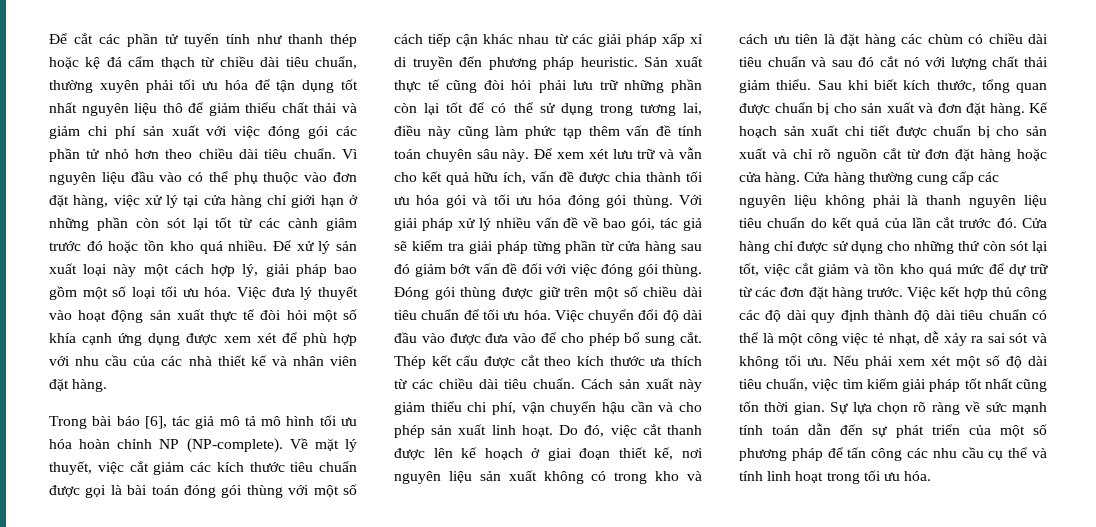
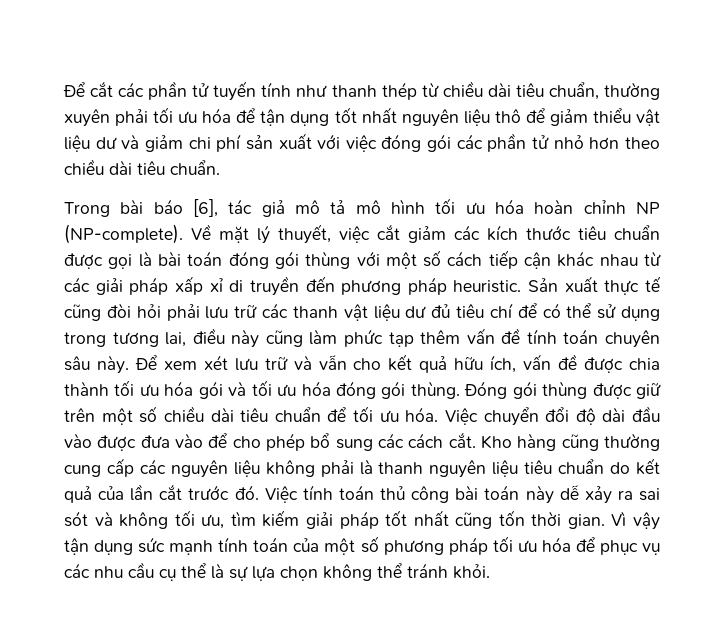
[49,56,195,69] hoặc kệ đá cẩm thạch -> (417, 91) none
[281,102,338,113] chất thải -> [636,109,660,126] [64,135,117,152] vật liệu dư
[342,149,358,159] [49,171,357,185] [49,194,358,208] [49,217,357,231] [49,240,357,254] [49,263,357,277] [49,286,358,300] [49,309,357,323] [49,332,357,346] [49,355,357,366] [49,378,108,392] Vì nguyên liệu đầu vào có thể phụ thuộc vào đơn đặt hàng, việc xử lý tại cửa hàng chỉ giới hạn ở những phần còn sót lại tốt từ các cành giâm trước đó hoặc tồn kho quá nhiều. Để xử lý sản xuất loại này một cách hợp lý, giải pháp bao gồm một số loại tối ưu hóa. Việc đưa lý thuyết vào hoạt động sản xuất thực tế đòi hỏi một số khía cạnh ứng dụng được xem xét để phù hợp với nhu cầu của các nhà thiết kế và nhân viên đặt hàng. -> (220, 167) none
[623,79,702,93] [394,102,464,115] những phần còn lại tốt -> [262,303,513,321] các thanh vật liệu dư đủ tiêu chí
[679,195,703,205] [394,217,702,231] [394,240,702,254] [394,263,702,277] Với giải pháp xử lý nhiều vấn đề về bao gói, tác giả sẽ kiểm tra giải pháp từng phần từ cửa hàng sau đó giảm bớt vấn đề đối với việc đóng gói thùng. -> (460, 390) none
[680,332,702,343] [394,355,702,369] [394,378,702,392] [394,401,702,415] [394,424,702,438] [394,447,703,461] [394,470,702,484] [739,33,1048,47] [739,56,1048,70] [739,79,1047,93] [739,102,1048,116] [739,125,1047,138] [739,148,1047,162] [739,172,865,185] cắt. Thép kết cấu được cắt theo kích thước ưa thích từ các chiều dài tiêu chuẩn. Cách sản xuất này giảm thiểu chi phí, vận chuyển hậu cần và cho phép sản xuất linh hoạt. Do đó, việc cắt thanh được lên kế hoạch ở giai đoạn thiết kế, nơi nguyên liệu sản xuất không có trong kho và cách ưu tiên là đặt hàng các chùm có chiều dài tiêu chuẩn và sau đó cắt nó với lượng chất thải giảm thiểu. Sau khi biết kích thước, tổng quan được chuẩn bị cho sản xuất và đơn đặt hàng. Kế hoạch sản xuất chi tiết được chuẩn bị cho sản xuất và chỉ rõ nguồn cắt từ đơn đặt hàng hoặc cửa hàng. Cửa hàng -> [378,432,599,451] các cách cắt. Kho hàng cũng
[1022,218,1047,228] [739,241,1048,254] [739,263,1048,277] [739,286,1047,300] [739,309,1047,323] [739,332,920,346] Cửa hàng chỉ được sử dụng cho những thứ còn sót lại tốt, việc cắt giảm và tồn kho quá mức để dự trữ từ các đơn đặt hàng trước. Việc kết hợp thủ công các độ dài quy định thành độ dài tiêu chuẩn có thể là một công việc tẻ nhạt, -> [264,485,554,504] Việc tính toán thủ công bài toán này
[807,355,1048,369] [739,378,839,391] ưu. Nếu phải xem xét một số độ dài tiêu chuẩn, việc -> [201,514,225,529] ưu,
[830,401,1047,415] [739,423,960,438] Sự lựa chọn rõ ràng về sức mạnh tính toán dẫn đến sự phát triển -> [611,511,660,530] [64,537,289,555] Vì vậy tận dụng sức mạnh tính toán
[827,447,903,461] để tấn công -> [492,536,660,555] tối ưu hóa để phục vụ
[1032,448,1047,458] [739,470,932,484] và tính linh hoạt trong tối ưu hóa. -> [211,563,490,581] là sự lựa chọn không thể tránh khỏi.

